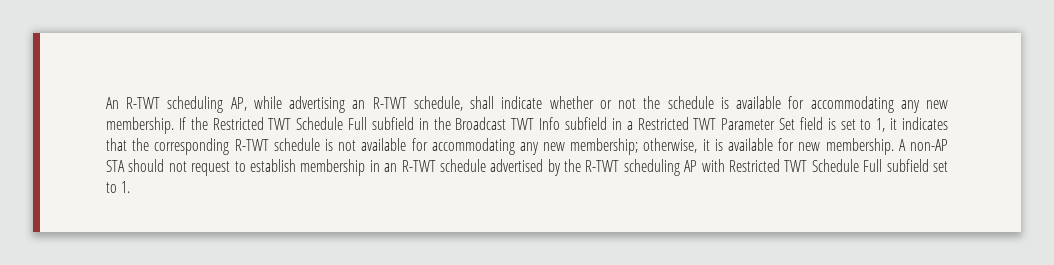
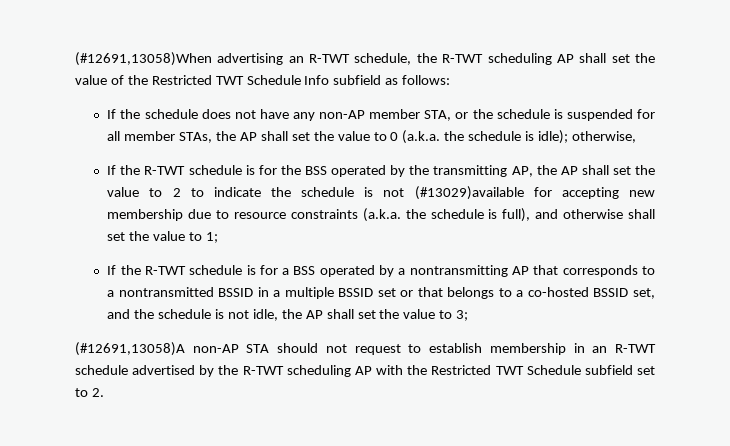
[106,96,949,113] [106,117,948,134] [106,138,906,155] An R-TWT scheduling AP, while advertising an R-TWT schedule, shall indicate whether or not the schedule is available for accommodating any new membership. If the Restricted TWT Schedule Full subfield in the Broadcast TWT Info subfield in a Restricted TWT Parameter Set field is set to 1, it indicates that the corresponding R-TWT schedule is not available for accommodating any new membership; otherwise, it is available for new membership. A -> [75,52,655,66] [75,75,451,85] [107,109,655,121] [107,130,636,144] [107,165,655,177] [107,186,655,200] [107,208,655,222] [107,231,218,243] [107,265,655,277] [107,287,655,299] [107,309,469,321] [75,342,185,356] (#12691,13058)When advertising an R-TWT schedule, the R-TWT scheduling AP shall set the value of the Restricted TWT Schedule Info subfield as follows: // If the schedule does not have any non-AP member STA, or the schedule is suspended for all member STAs, the AP shall set the value to 0 (a.k.a. the schedule is idle); otherwise, // If the R-TWT schedule is for the BSS operated by the transmitting AP, the AP shall set the value to 2 to indicate the schedule is not (#13029)available for accepting new membership due to resource constraints (a.k.a. the schedule is full), and otherwise shall set the value to 1; // If the R-TWT schedule is for a BSS operated by a nontransmitting AP that corresponds to a nontransmitted BSSID in a multiple BSSID set or that belongs to a co-hosted BSSID set, and the schedule is not idle, the AP shall set the value to 3; // (#12691,13058)A
[729,159,883,172] Restricted TWT Schedule Full -> [407,365,581,375] the Restricted TWT Schedule
[121,181,131,193] 1. -> [91,388,104,397] 2.

